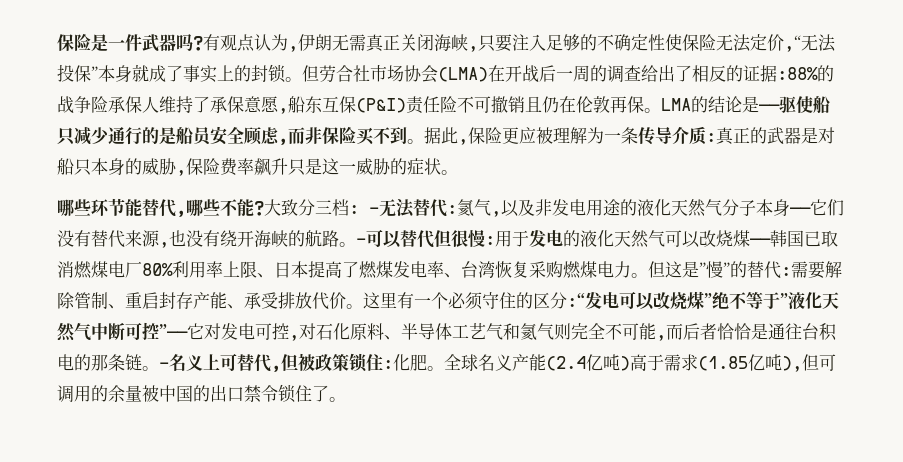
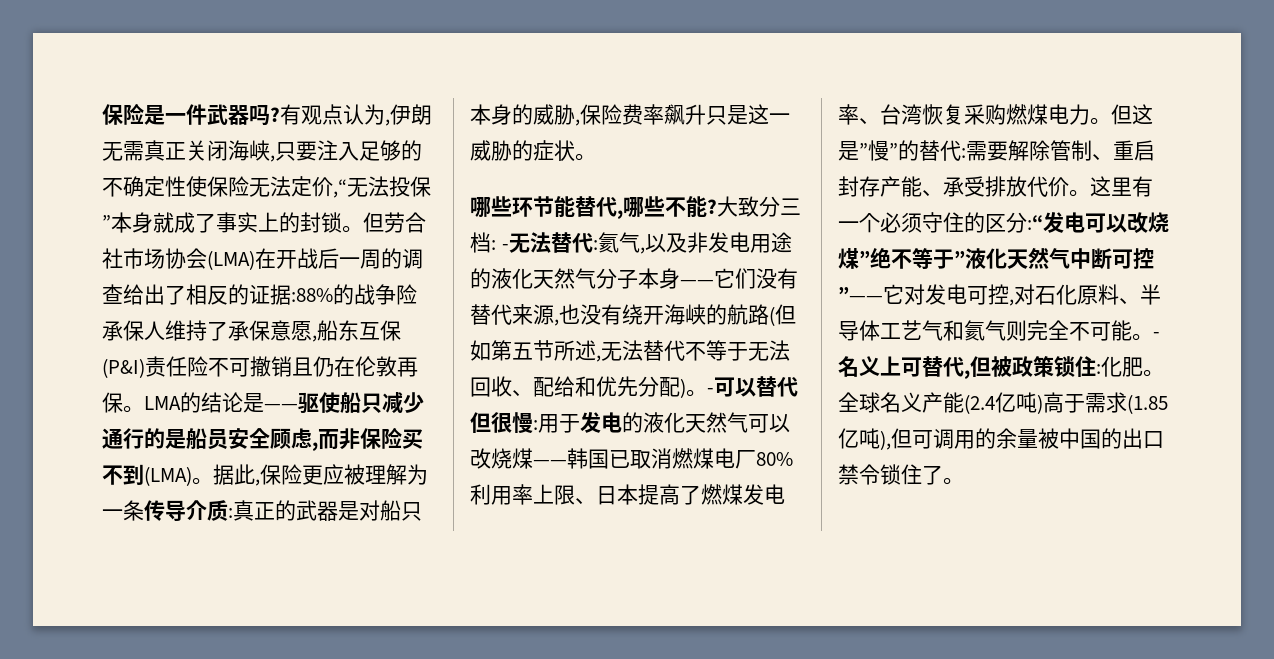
(407, 135) none -> [144,466,192,486] (LMA)
(339, 238) none -> [769,304,796,326] [470,340,790,362] [470,376,686,398] (但如第五节所述,无法替代不等于无法回收、配给和优先分配)
[656,323,837,341] [57,354,142,371] ,而后者恰恰是通往台积电的那条链 -> (1132, 330) none

